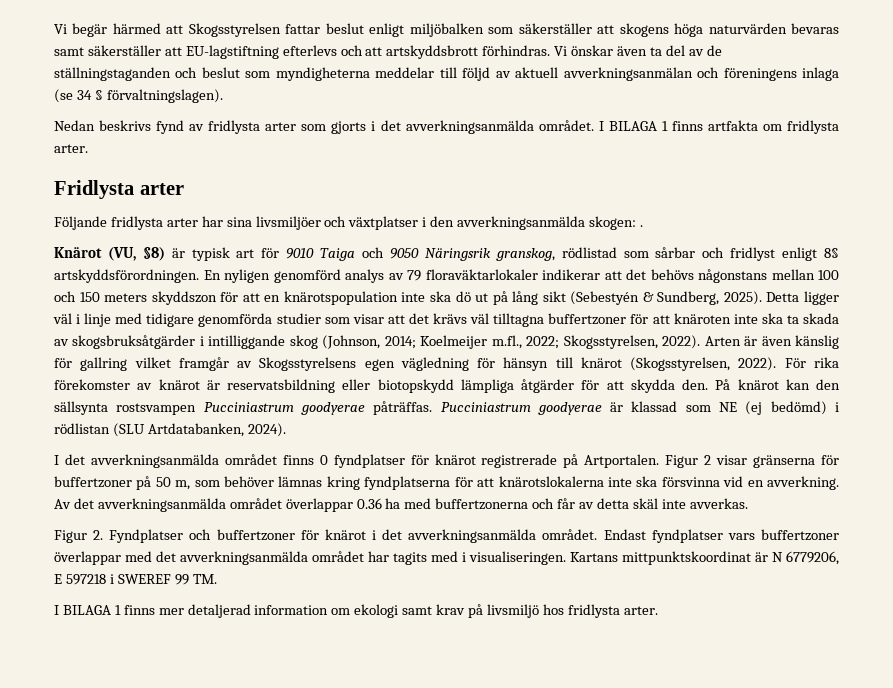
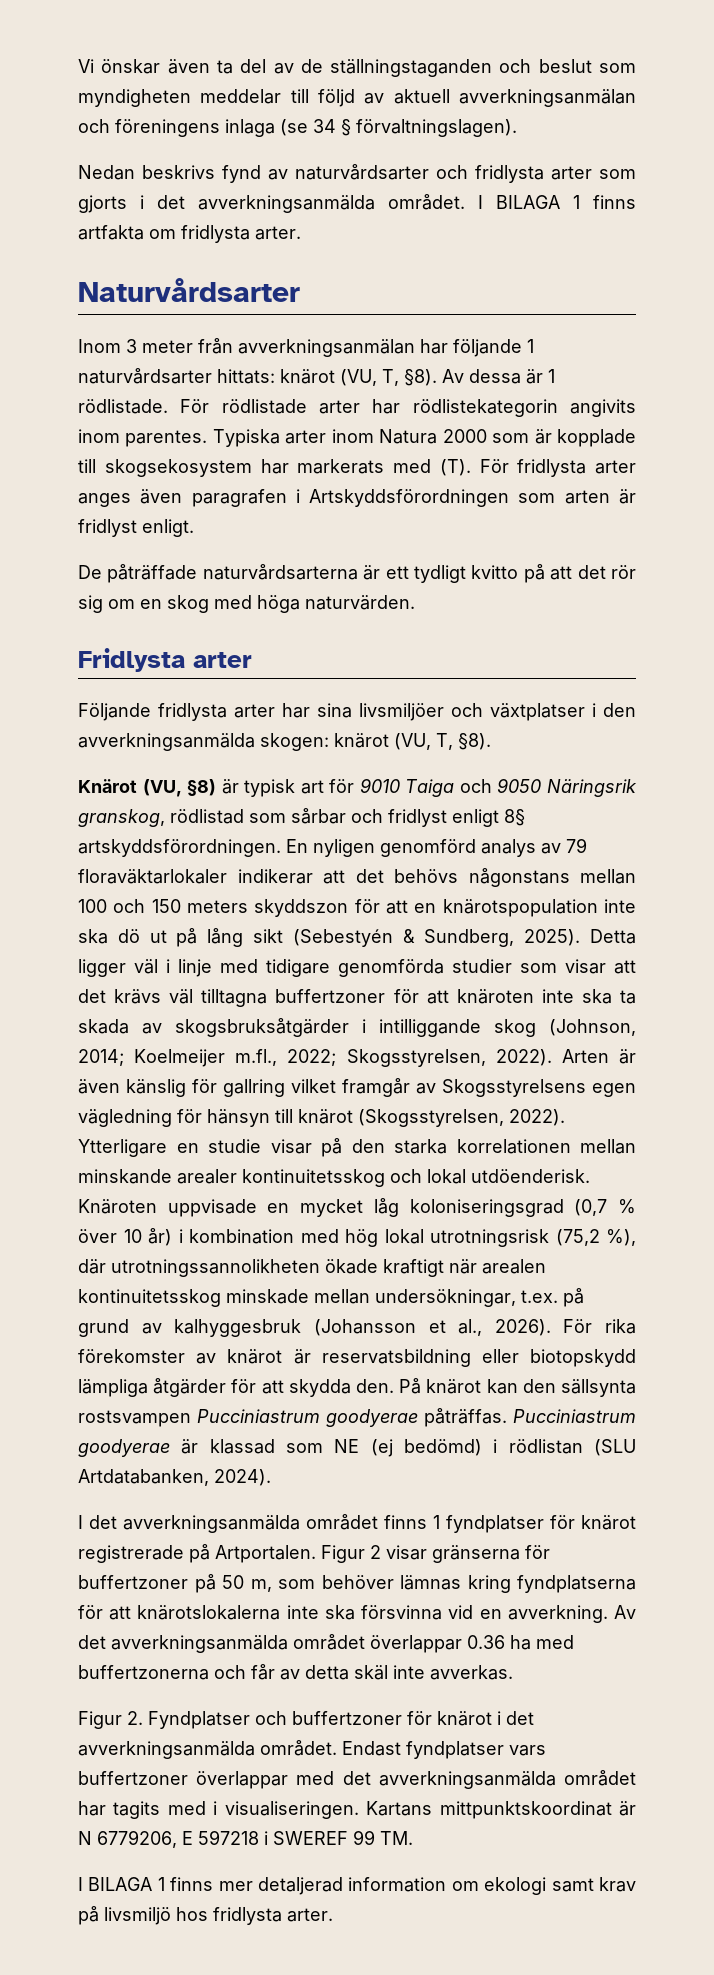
[54,23,839,37] [54,45,568,59] Vi begär härmed att Skogsstyrelsen fattar beslut enligt miljöbalken som säkerställer att skogens höga naturvärden bevaras samt säkerställer att EU-lagstiftning efterlevs och att artskyddsbrott förhindras. Vi -> [78,59,94,73] Vi
[275,67,370,81] myndigheterna -> [78,89,191,107] myndigheten
(205, 127) none -> [295,164,468,180] naturvårdsarter och
(88, 148) none -> [78,278,300,302] [78,338,534,357] [78,368,555,386] [78,399,636,417] [78,429,637,447] [78,459,636,477] [78,489,636,507] [78,519,194,537] [78,564,636,583] [78,595,415,613] // Naturvårdsarter // Inom 3 meter från avverkningsanmälan har följande 1 naturvårdsarter hittats: knärot (VU, T, §8). Av dessa är 1 rödlistade. För rödlistade arter har rödlistekategorin angivits inom parentes. Typiska arter inom Natura 2000 som är kopplade till skogsekosystem har markerats med (T). För fridlysta arter anges även paragrafen i Artskyddsförordningen som arten är fridlyst enligt. // De påträffade naturvårdsarterna är ett tydligt kvitto på att det rör sig om en skog med höga naturvärden.
[639,225,643,227] . -> [334,733,491,750] knärot (VU, T, §8).
(777, 364) none -> [78,1138,636,1157] [78,1169,590,1187] [78,1198,636,1217] [78,1228,636,1247] [78,1259,546,1277] [78,1288,584,1307] [78,1319,551,1337] Ytterligare en studie visar på den starka korrelationen mellan minskande arealer kontinuitetsskog och lokal utdöenderisk. Knäroten uppvisade en mycket låg koloniseringsgrad (0,7 % över 10 år) i kombination med hög lokal utrotningsrisk (75,2 %), där utrotningssannolikheten ökade kraftigt när arealen kontinuitetsskog minskade mellan undersökningar, t.ex. på grund av kalhyggesbruk (Johansson et al., 2026).
[319,455,328,465] 0 -> [433,1515,440,1529] 1

